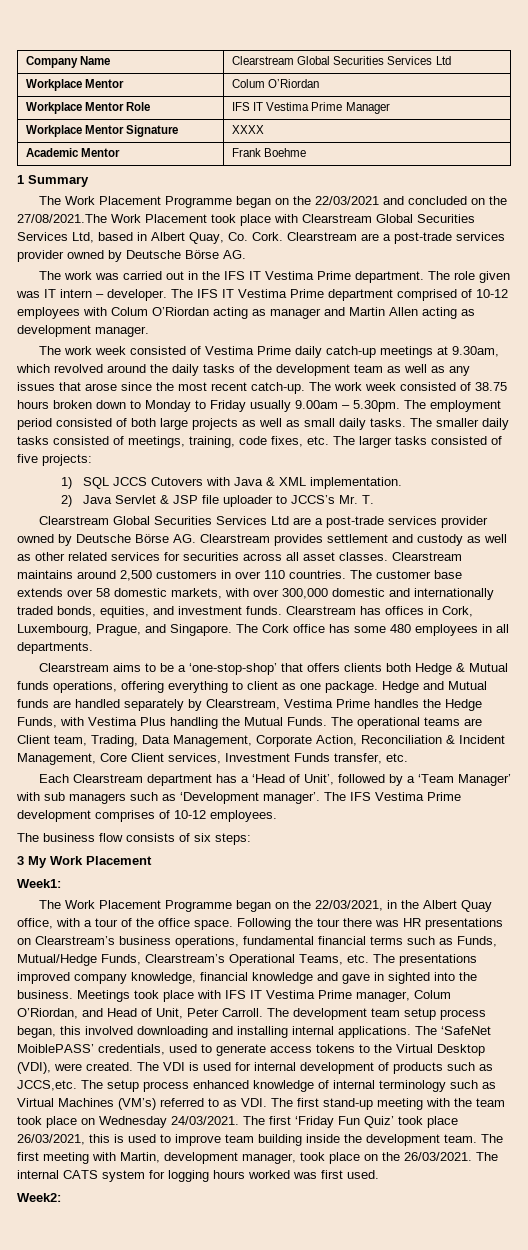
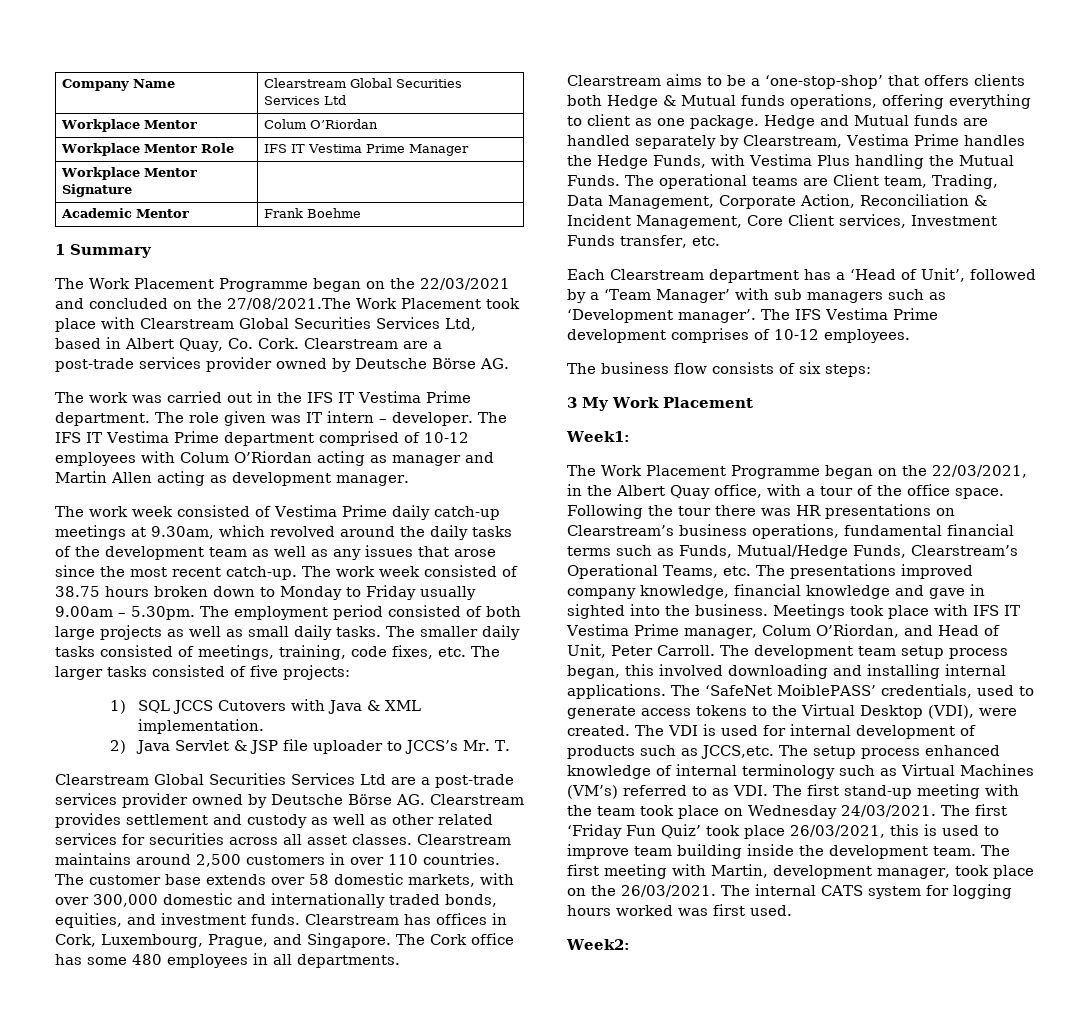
[232,125,265,134] XXXX -> (133, 190) none

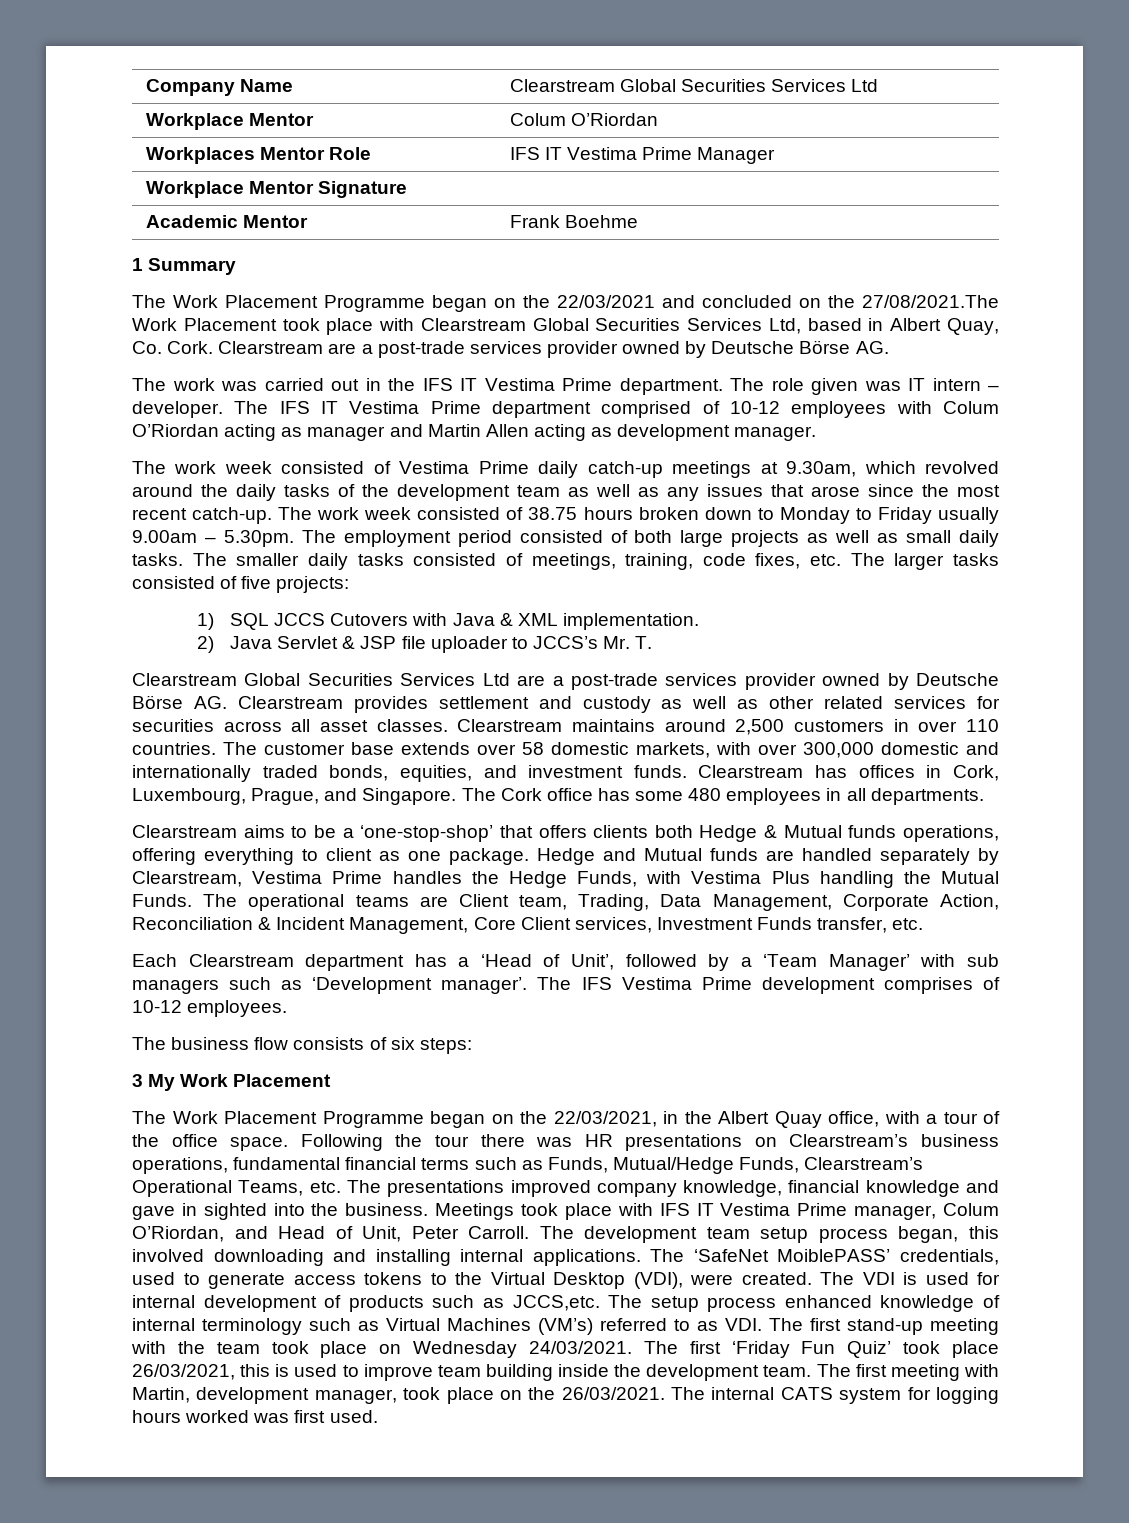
[61,143,141,156] Workplace -> [145,147,255,164] Workplaces
[566,431,630,442] // Week1: -> (332, 1080) none
[566,939,630,950] // Week2: -> (378, 1416) none

